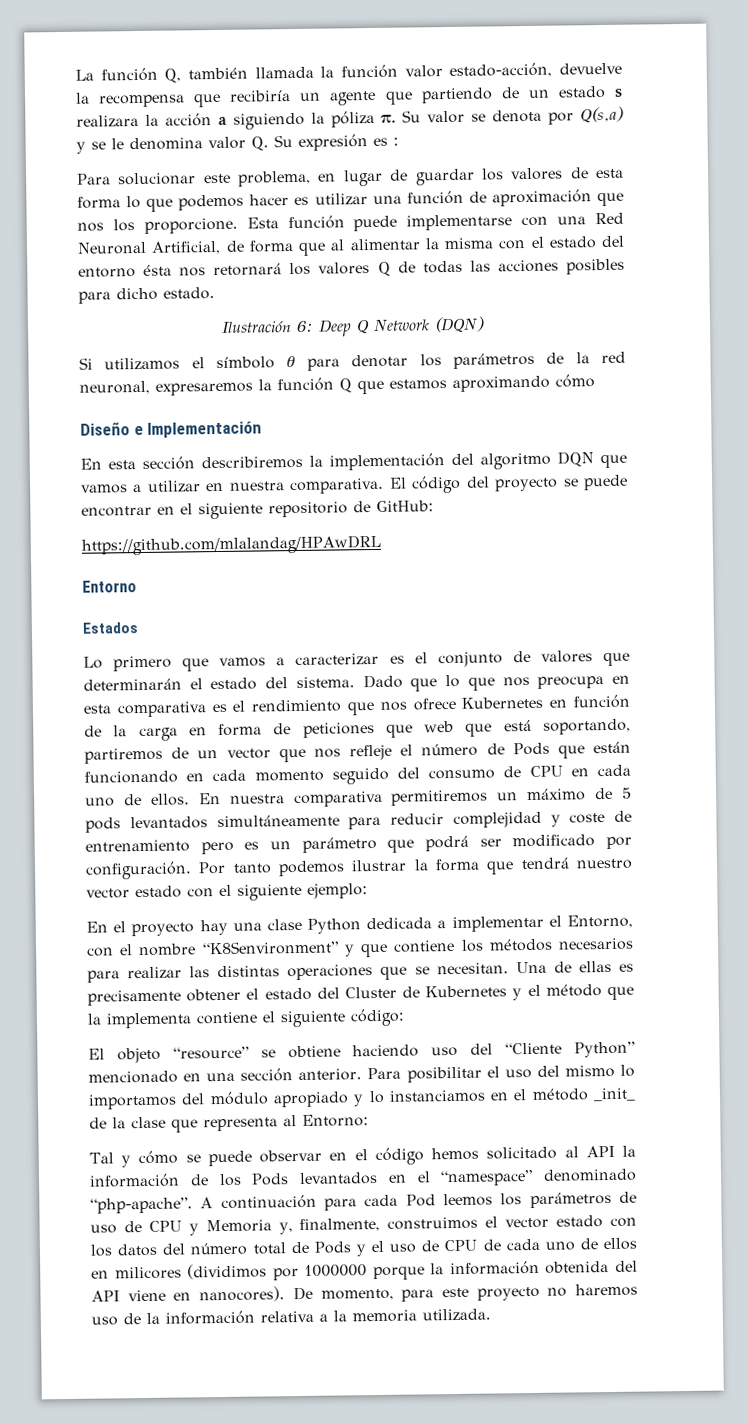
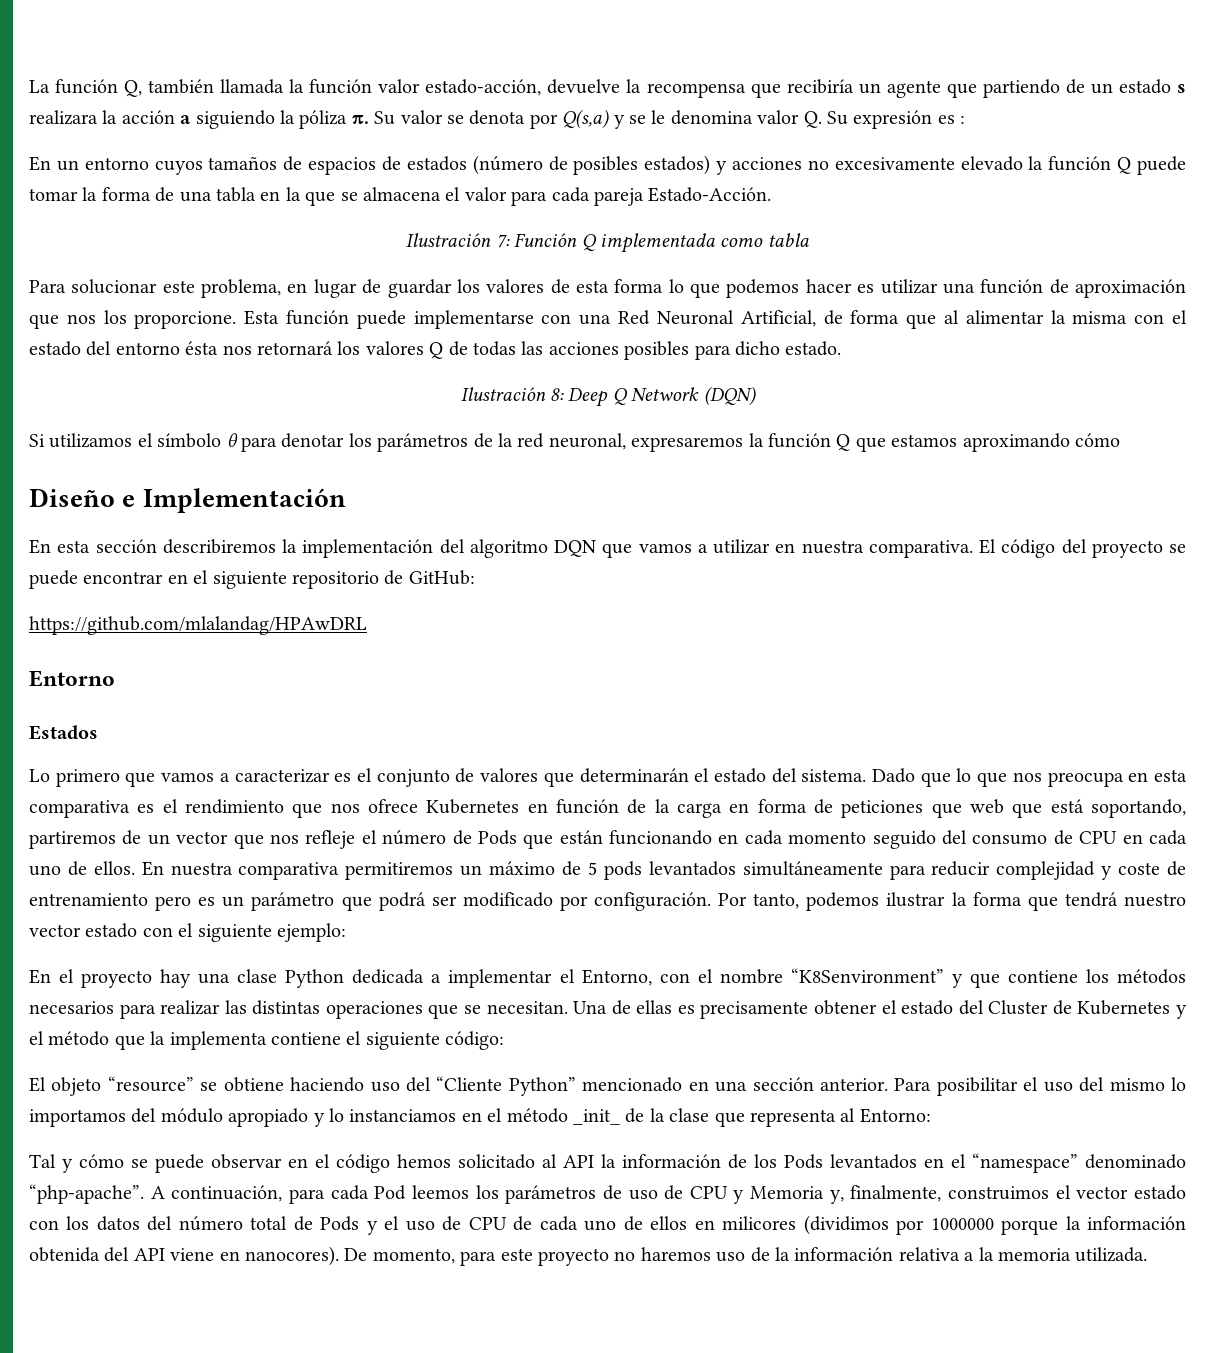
(399, 141) none -> [29,155,1187,175] [29,187,772,206] [406,233,809,253] // En un entorno cuyos tamaños de espacios de estados (número de posibles estados) y acciones no excesivamente elevado la función Q puede tomar la forma de una tabla en la que se almacena el valor para cada pareja Estado-Acción. // Ilustración 7: Función Q implementada como tabla
[295,320,314,332] 6: -> [549,388,564,401] 8:
[232,863,272,874] tanto -> [753,893,800,909] tanto,
[220,1194,317,1210] continuación -> [171,1185,283,1202] continuación,

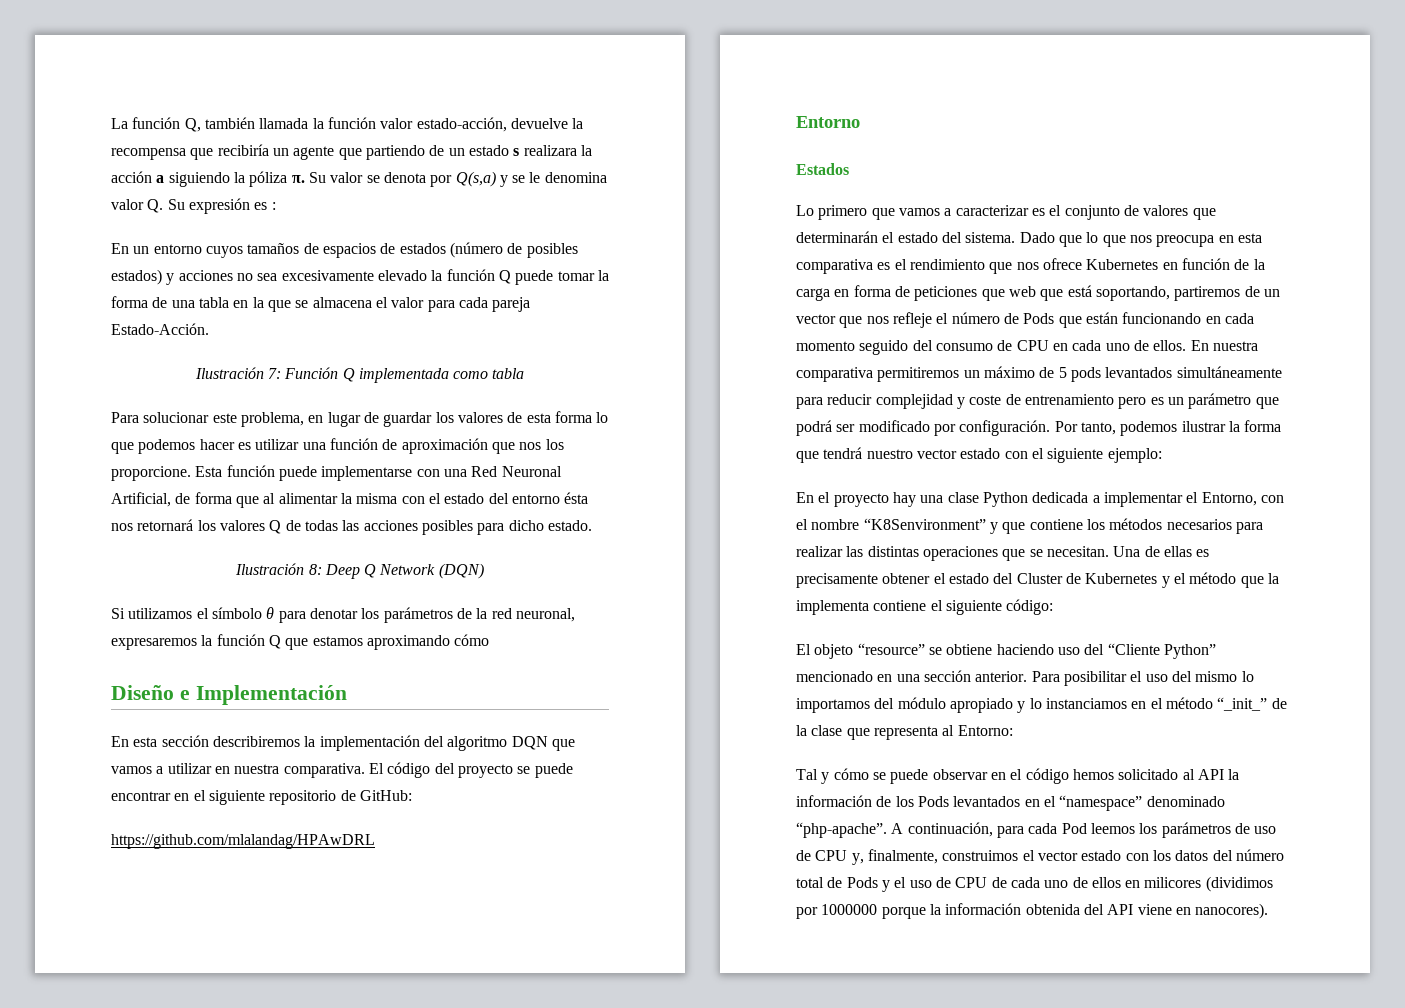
(829, 165) none -> [257,273,278,281] sea
[572,1109,620,1125] _init_ -> [1217,697,1268,711] “_init_”
[733,1186,825,1204] y Memoria -> (848, 855) none
[344,1247,1148,1266] De momento, para este proyecto no haremos uso de la información relativa a la memoria utilizada. -> (1269, 911) none

